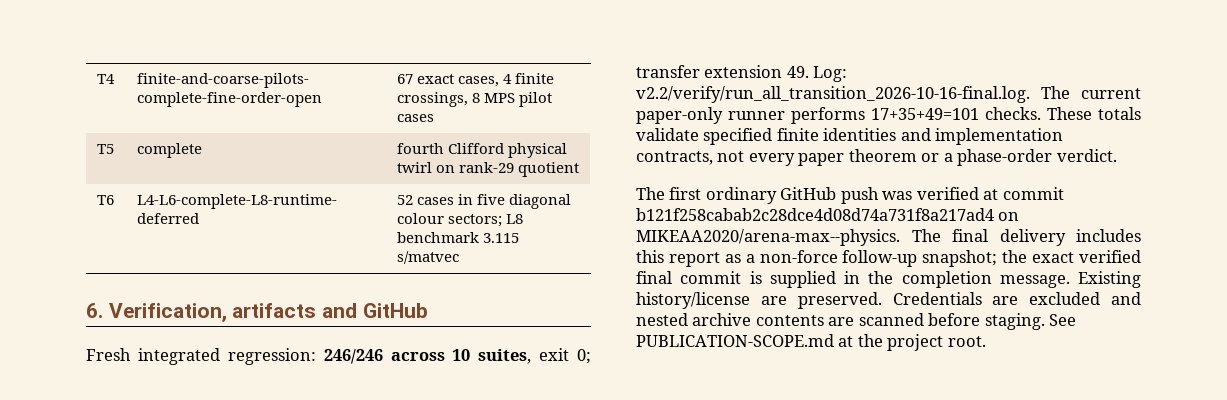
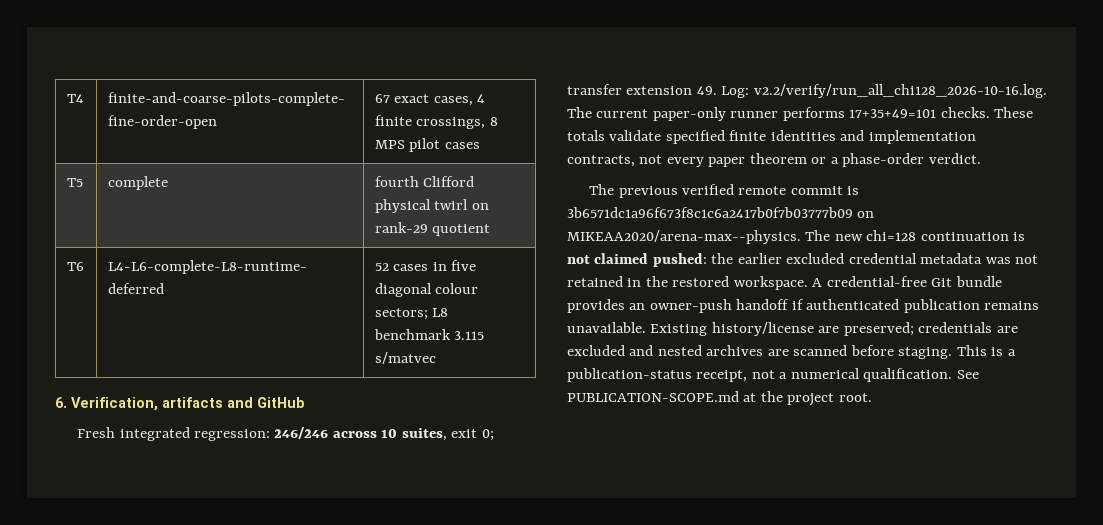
[636,86,1030,103] v2.2/verify/run_all_transition_2026-10-16-final.log. -> [753,84,1047,98] v2.2/verify/run_all_chi128_2026-10-16.log.
[669,187,1064,204] [636,208,1020,221] [636,229,1141,246] [636,250,1141,267] [636,271,1070,288] first ordinary GitHub push was verified at commit b121f258cabab2c28dce4d08d74a731f8a217ad4 on MIKEAA2020/arena-max--physics. The final delivery includes this report as a non-force follow-up snapshot; the exact verified final commit is supplied in the completion message. -> [618,184,860,198] [567,207,875,218] [567,230,1026,244] [567,253,1039,267] [567,276,1002,290] [567,299,1040,313] [567,322,646,333] previous verified remote commit is 3b6571dc1a96f673f8c1c6a2417b0f7b03777b09 on MIKEAA2020/arena-max--physics. The new chi=128 continuation is not claimed pushed: the earlier excluded credential metadata was not retained in the restored workspace. A credential-free Git bundle provides an owner-push handoff if authenticated publication remains unavailable.
[797,292,982,309] preserved. Credentials -> [843,322,993,336] preserved; credentials
[692,313,824,326] archive contents -> [706,345,764,356] archives
(1045, 321) none -> [956,345,1016,356] [567,368,953,382] This is a publication-status receipt, not a numerical qualification.

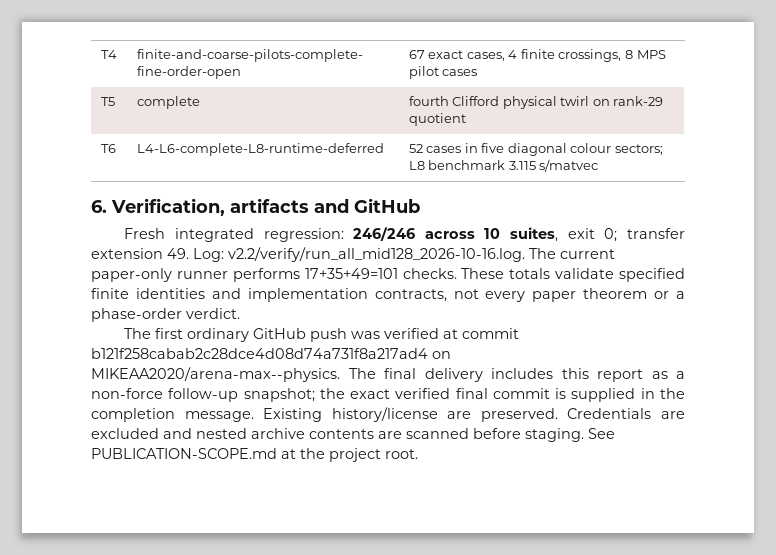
[753,84,1047,98] v2.2/verify/run_all_chi128_2026-10-16.log. -> [228,247,525,262] v2.2/verify/run_all_mid128_2026-10-16.log.
[618,184,860,198] [567,207,875,218] [567,230,1026,244] [567,253,1039,267] [567,276,1002,290] [567,299,1040,313] [567,322,646,333] previous verified remote commit is 3b6571dc1a96f673f8c1c6a2417b0f7b03777b09 on MIKEAA2020/arena-max--physics. The new chi=128 continuation is not claimed pushed: the earlier excluded credential metadata was not retained in the restored workspace. A credential-free Git bundle provides an owner-push handoff if authenticated publication remains unavailable. -> [155,328,520,342] [91,348,451,359] [91,367,685,382] [91,388,685,402] [91,408,254,422] first ordinary GitHub push was verified at commit b121f258cabab2c28dce4d08d74a731f8a217ad4 on MIKEAA2020/arena-max--physics. The final delivery includes this report as a non-force follow-up snapshot; the exact verified final commit is supplied in the completion message.
[843,322,993,336] preserved; credentials -> [480,408,652,422] preserved. Credentials
[706,345,764,356] archives -> [251,428,374,439] archive contents
[956,345,1016,356] [567,368,953,382] This is a publication-status receipt, not a numerical qualification. -> (584, 435) none

